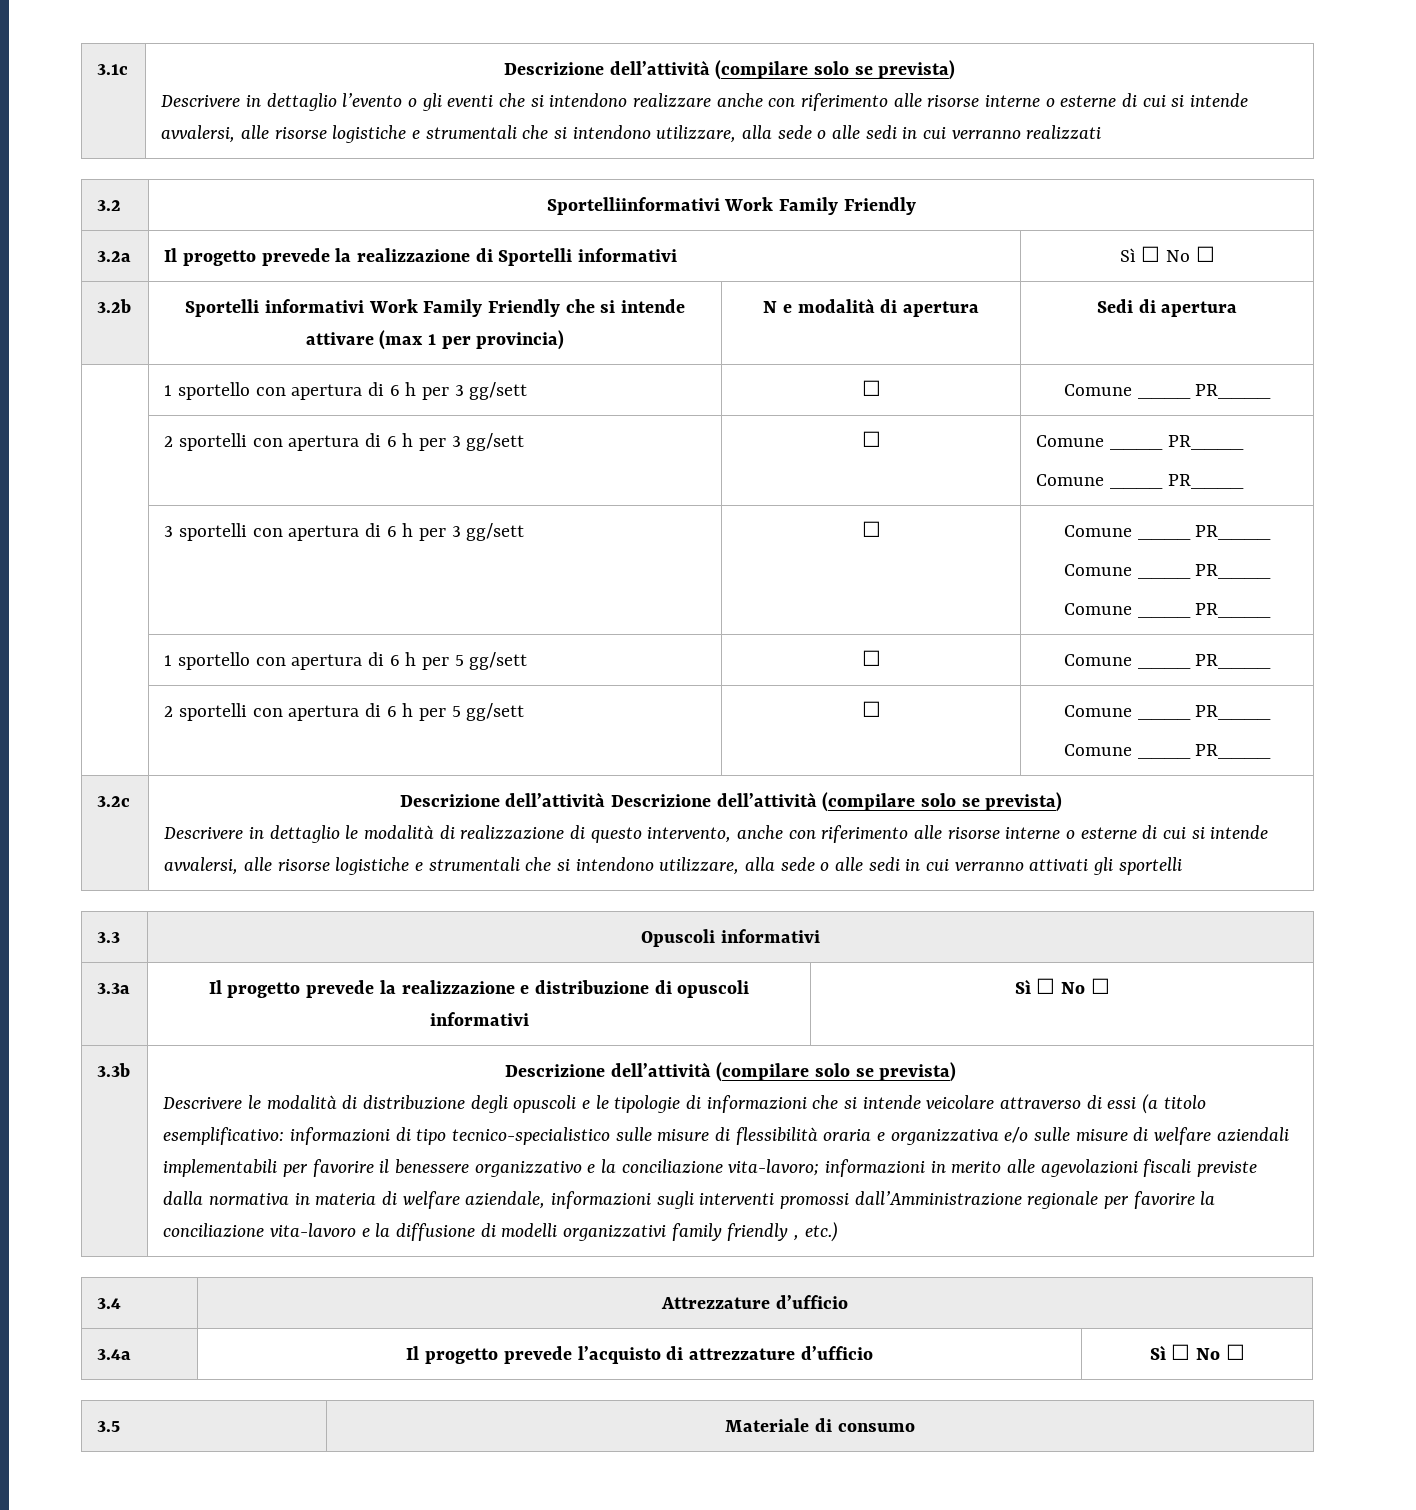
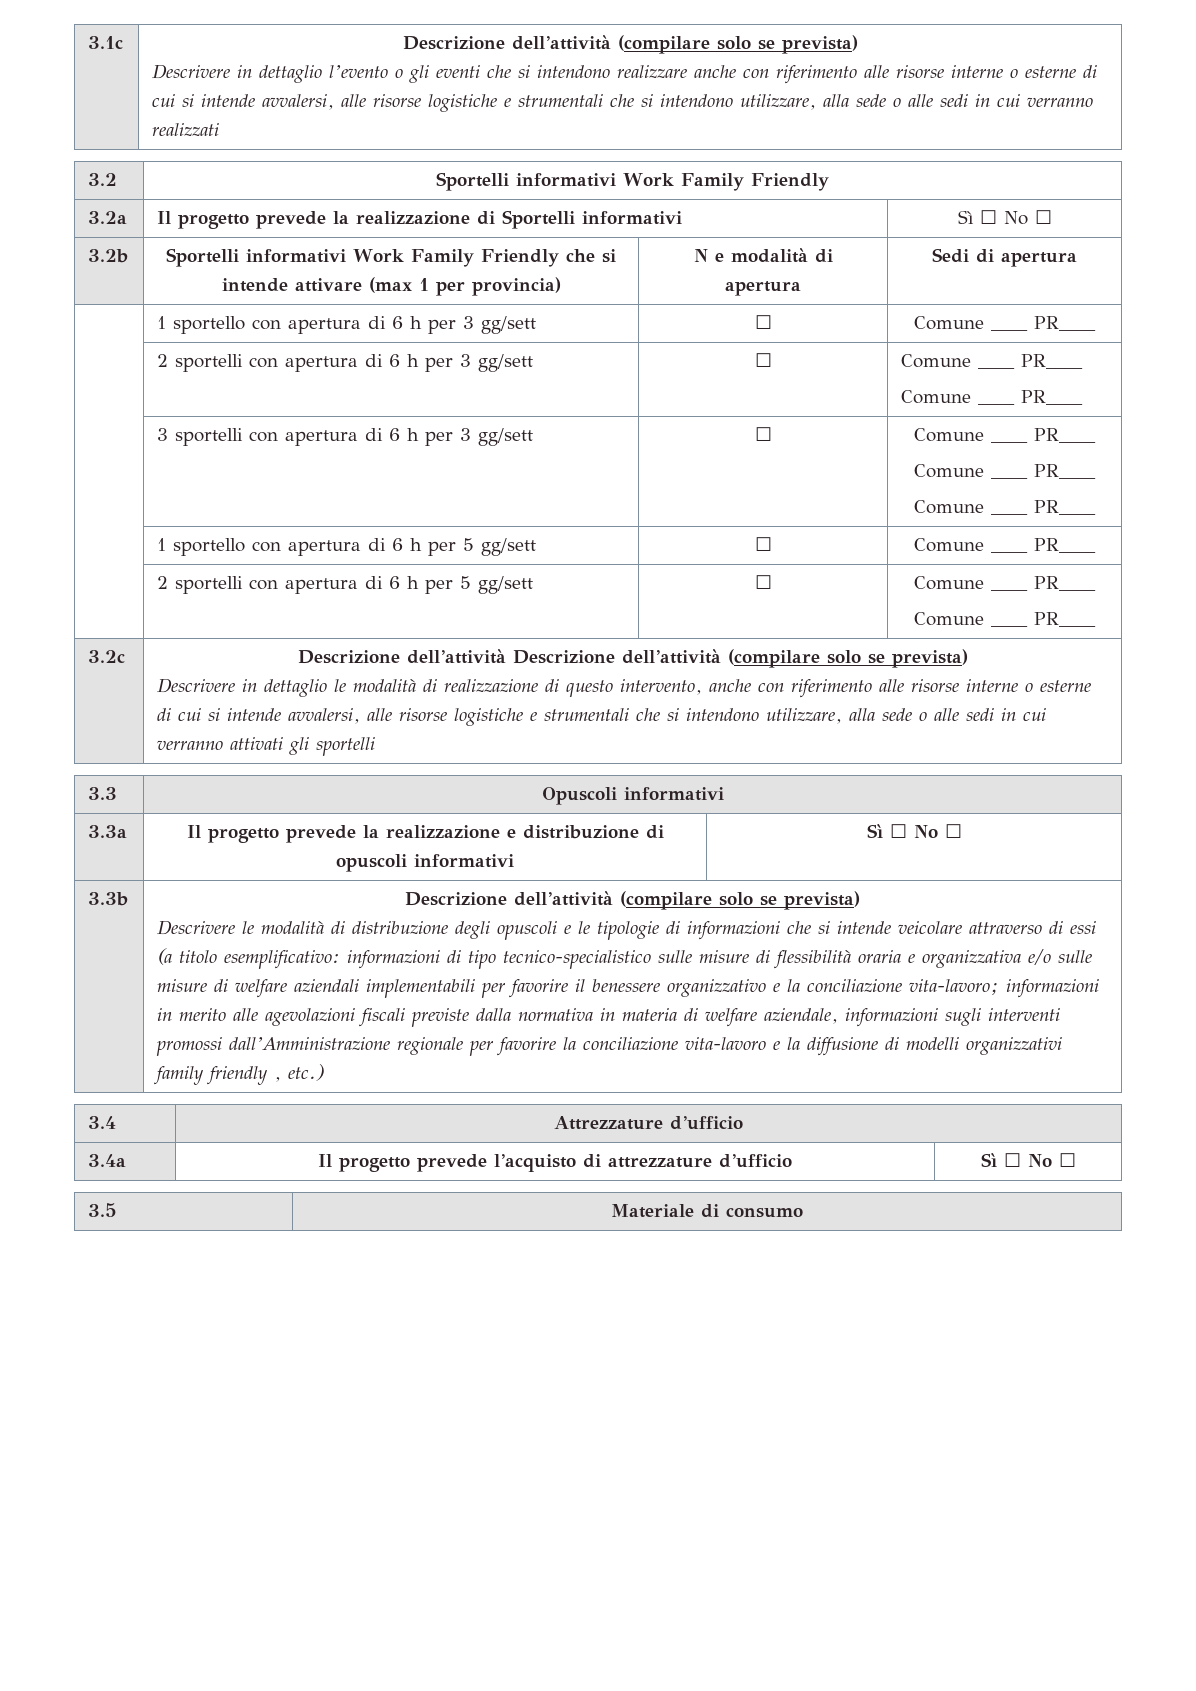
[546,197,720,215] Sportelliinformativi -> [436,172,617,191] Sportelli informativi

